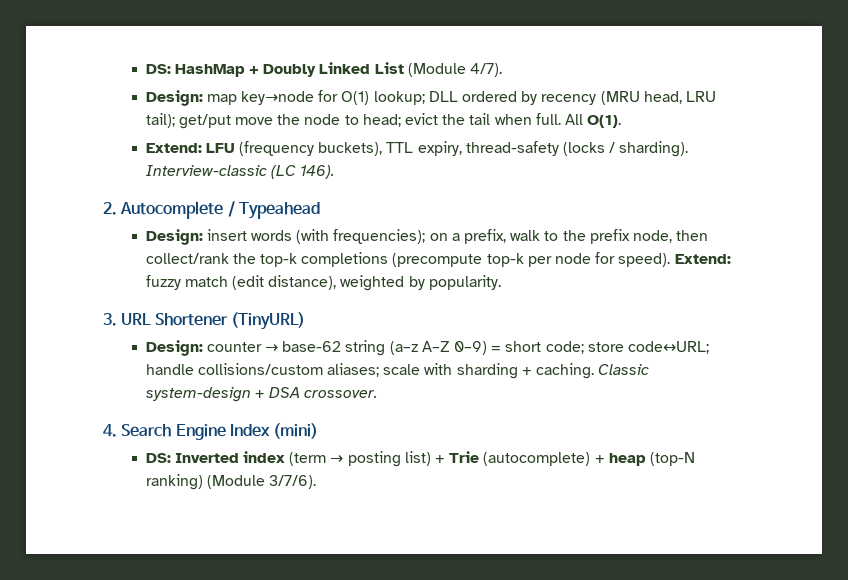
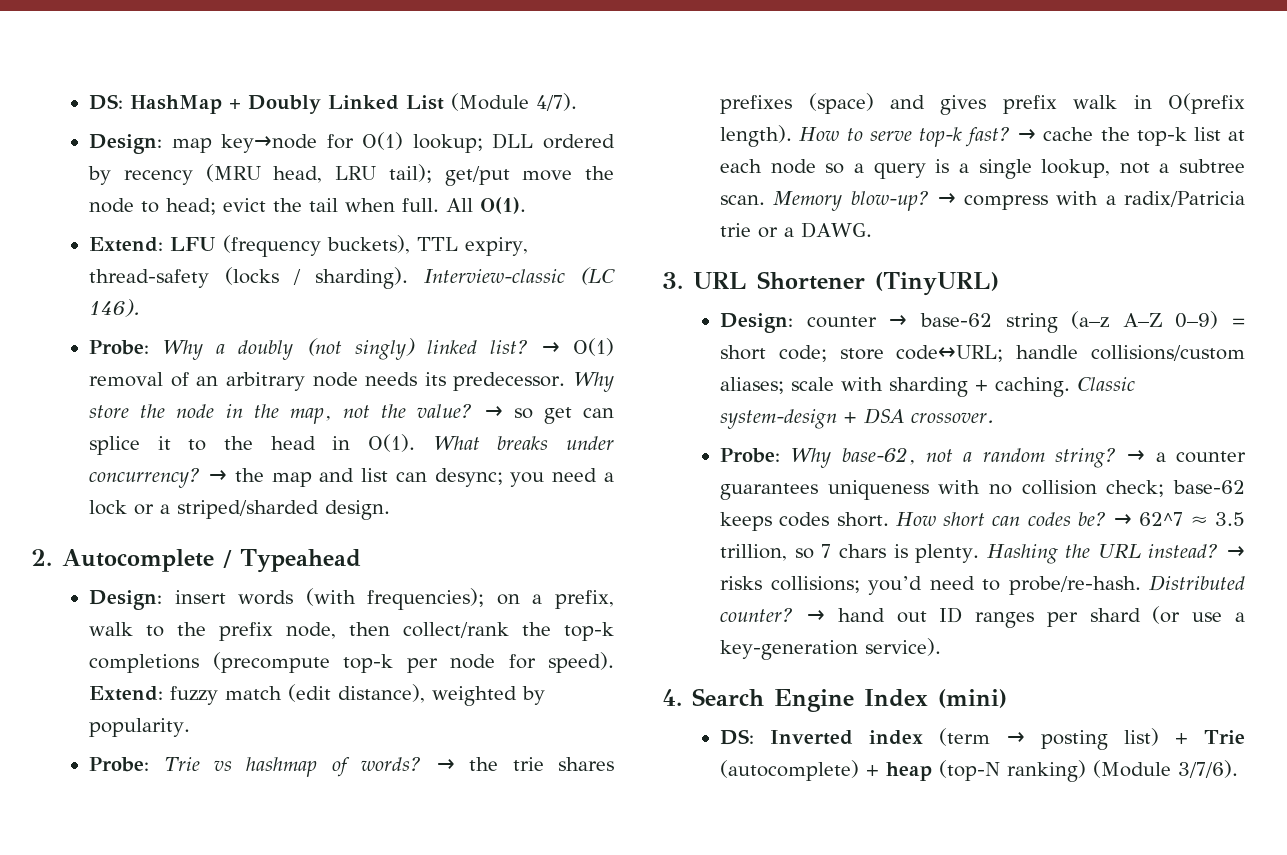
(335, 172) none -> [89,338,614,360] [89,372,615,392] [89,404,614,424] [89,434,614,455] [89,468,614,488] [89,500,391,520] // Probe: Why a doubly (not singly) linked list? → O(1) removal of an arbitrary node needs its predecessor. Why store the node in the map, not the value? → so get can splice it to the head in O(1). What breaks under concurrency? → the map and list can desync; you need a lock or a striped/sharded design.
(501, 282) none -> [89,757,615,777] [720,93,1245,115] [720,125,1245,147] [720,159,1245,179] [720,191,1246,211] [720,222,873,238] // Probe: Trie vs hashmap of words? → the trie shares prefixes (space) and gives prefix walk in O(prefix length). How to serve top-k fast? → cache the top-k list at each node so a query is a single lookup, not a subtree scan. Memory blow-up? → compress with a radix/Patricia trie or a DAWG.
(378, 394) none -> [720,447,1246,468] [720,480,1245,500] [720,512,1245,531] [720,544,1245,564] [720,575,1245,595] [720,606,1245,628] [720,638,942,660] // Probe: Why base-62, not a random string? → a counter guarantees uniqueness with no collision check; base-62 keeps codes short. How short can codes be? → 62^7 ≈ 3.5 trillion, so 7 chars is plenty. Hashing the URL instead? → risks collisions; you’d need to probe/re-hash. Distributed counter? → hand out ID ranges per shard (or use a key-generation service).

